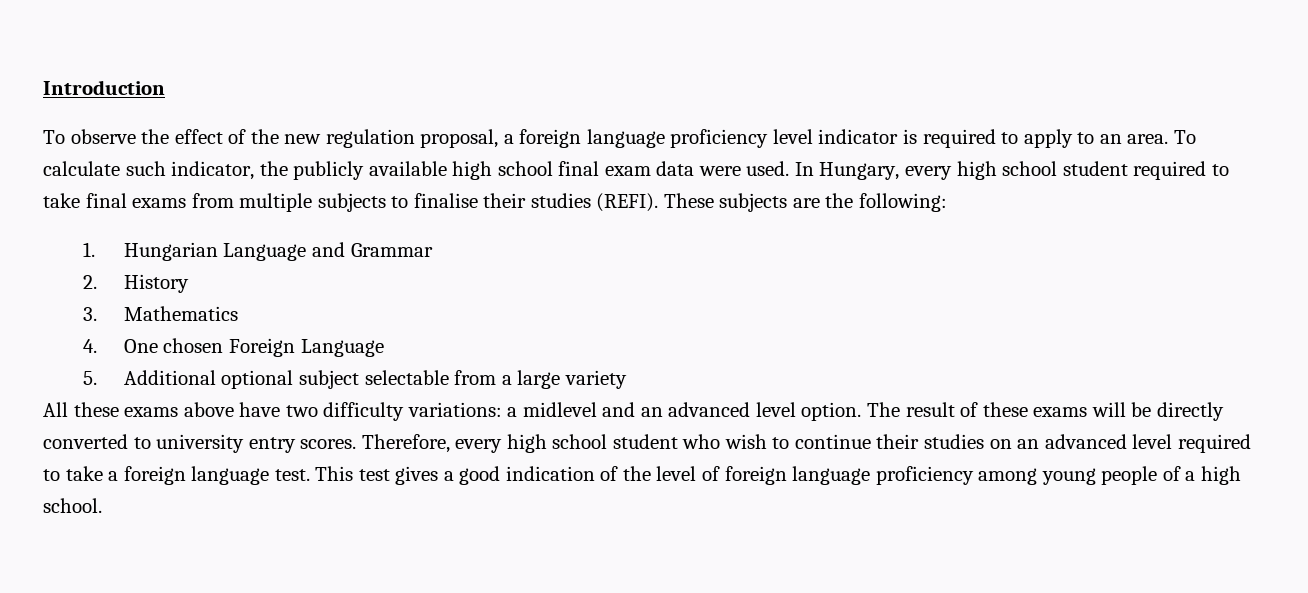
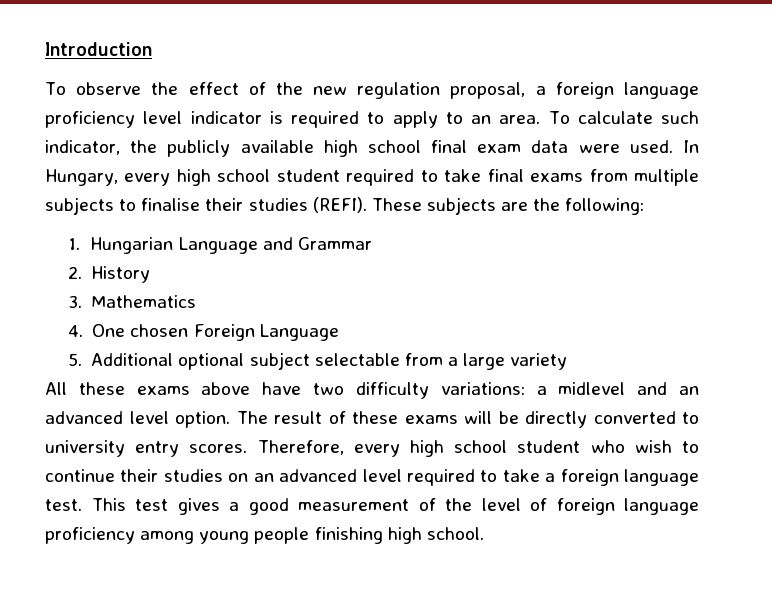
[505,466,595,481] indication -> [298,499,409,511] measurement
[1162,466,1196,481] of a -> [314,527,383,544] finishing

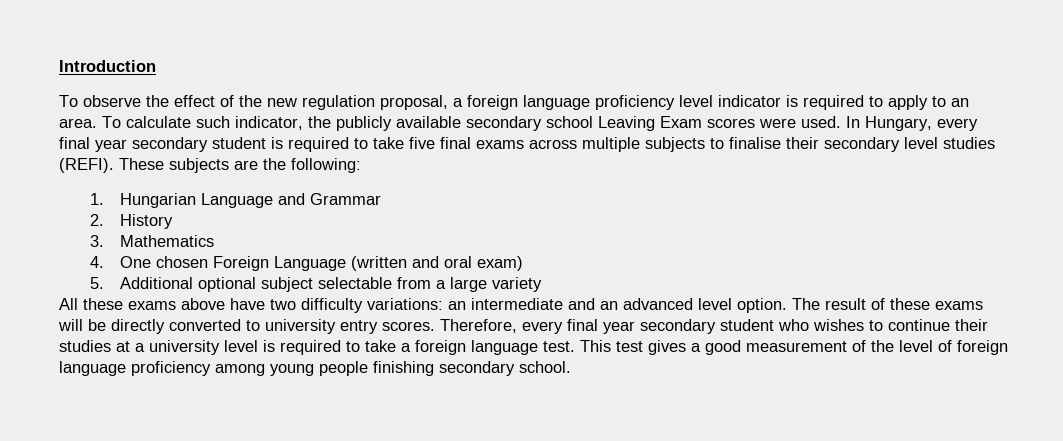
[323,140,569,157] high school final exam data -> [466,116,755,131] secondary school Leaving Exam scores
[176,169,482,186] high school student required to take -> [59,137,435,152] final year secondary student is required to take five
[589,169,628,182] from -> [529,139,577,149] across
(244, 204) none -> [824,137,938,152] secondary level
(339, 332) none -> [351,256,524,271] (written and oral exam)
[536,382,626,395] a midlevel -> [448,298,563,310] an intermediate
[410,440,508,457] high school -> [567,319,716,334] final year secondary
[634,440,672,453] wish -> [813,319,864,331] wishes
[228,469,402,482] on an advanced level -> [116,340,275,355] at a university level is
[387,527,422,544] high -> [439,361,515,376] secondary

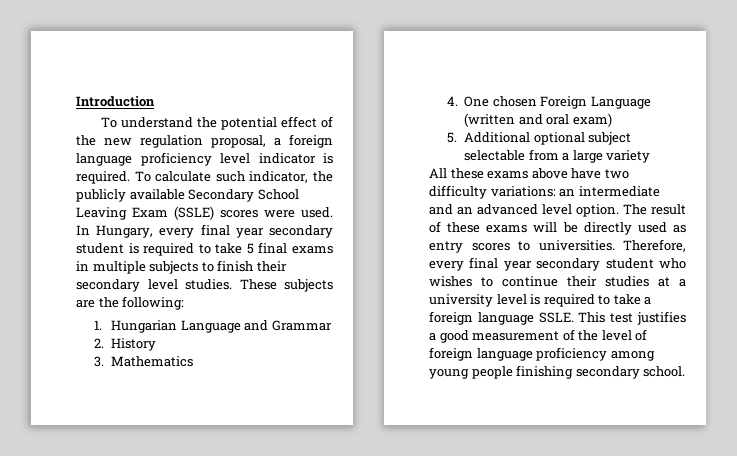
[83,95,169,107] observe the -> [121,117,278,130] understand the potential
[803,95,969,110] [59,118,97,128] required to apply to an area. -> [76,171,130,184] required.
[466,116,593,131] secondary school -> [188,189,299,202] Secondary School
(702, 122) none -> [174,206,214,220] (SSLE)
[409,137,435,149] five -> [246,243,254,254] 5
[529,139,577,149] across -> [76,261,89,271] in
[729,137,781,149] finalise -> [217,260,254,272] finish
[943,137,995,149] [59,158,114,173] studies (REFI). -> [185,279,232,290] studies.
[169,319,435,334] converted to university entry scores. -> [637,222,686,233] [429,240,615,253] used as entry scores to universities.
[543,341,575,352] test. -> [538,312,574,323] SSLE.
[648,340,686,355] gives -> [637,311,686,325] justifies

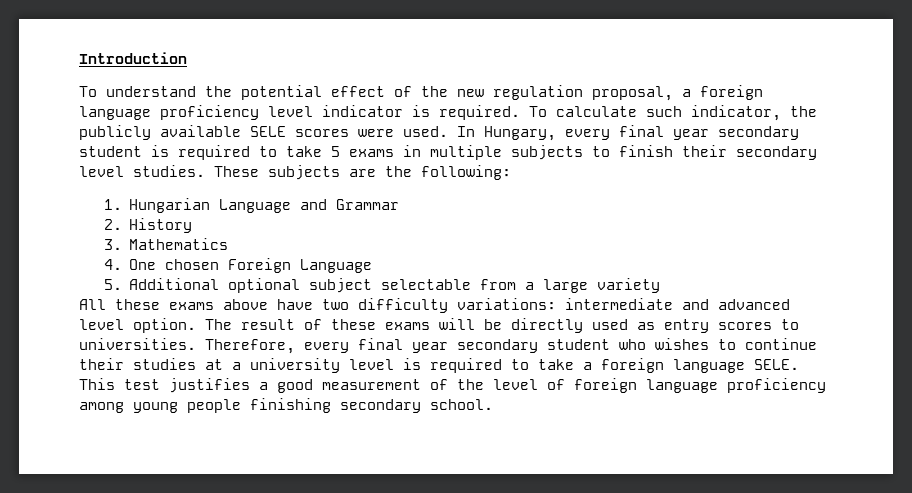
[188,189,299,202] [76,206,214,220] Secondary School Leaving Exam (SSLE) -> [250,126,286,137] SELE
[258,242,288,254] final -> (340, 151) none
[463,113,612,127] (written and oral exam) -> (373, 266) none
[559,189,576,197] an -> (556, 304) none
[457,207,473,215] an -> (709, 304) none
[538,312,574,323] SSLE. -> [754,359,799,370] SELE.

